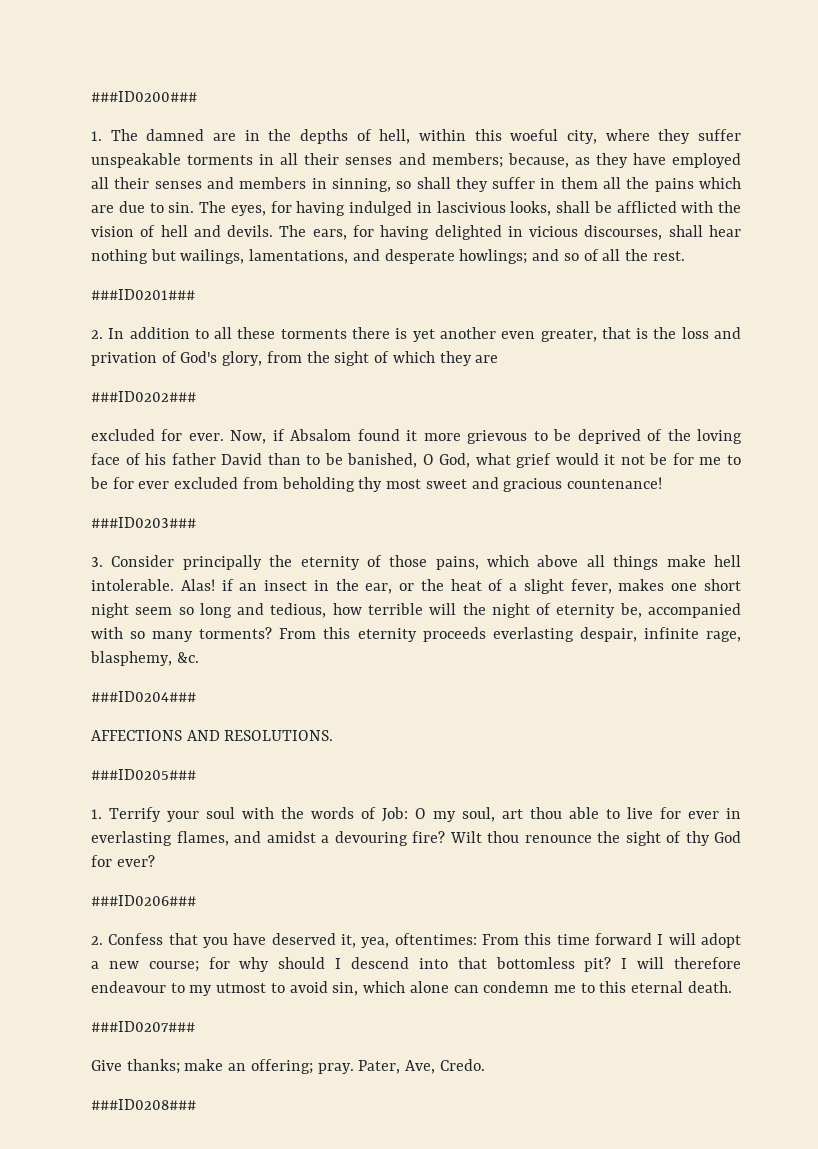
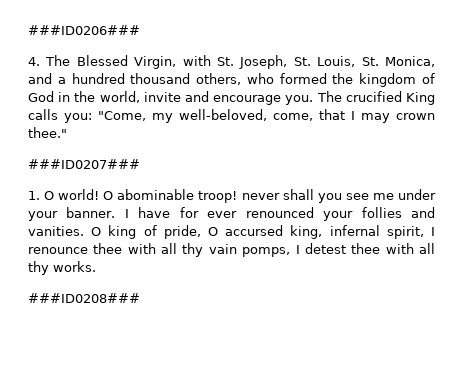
[91,91,197,102] [91,129,741,144] [91,153,741,168] [91,177,741,192] [91,201,741,216] [91,225,741,240] [91,249,685,264] [91,289,195,300] [91,327,741,342] [91,351,499,366] [91,391,196,402] [91,429,742,444] [91,453,741,468] [90,477,662,492] [91,517,196,528] [91,555,742,570] [91,579,741,594] [91,603,741,618] [91,627,741,642] [90,651,199,666] [91,691,196,702] [91,730,334,741] [91,769,196,780] [91,807,741,822] [91,831,741,846] [91,855,155,867] [91,895,196,906] [91,933,741,948] [91,957,741,972] [91,981,732,996] [91,1021,195,1032] [91,1059,485,1074] ###ID0200### // 1. The damned are in the depths of hell, within this woeful city, where they suffer unspeakable torments in all their senses and members; because, as they have employed all their senses and members in sinning, so shall they suffer in them all the pains which are due to sin. The eyes, for having indulged in lascivious looks, shall be afflicted with the vision of hell and devils. The ears, for having delighted in vicious discourses, shall hear nothing but wailings, lamentations, and desperate howlings; and so of all the rest. // ###ID0201### // 2. In addition to all these torments there is yet another even greater, that is the loss and privation of God's glory, from the sight of which they are // ###ID0202### // excluded for ever. Now, if Absalom found it more grievous to be deprived of the loving face of his father David than to be banished, O God, what grief would it not be for me to be for ever excluded from beholding thy most sweet and gracious countenance! // ###ID0203### // 3. Consider principally the eternity of those pains, which above all things make hell intolerable. Alas! if an insect in the ear, or the heat of a slight fever, makes one short night seem so long and tedious, how terrible will the night of eternity be, accompanied with so many torments? From this eternity proceeds everlasting despair, infinite rage, blasphemy, &c. // ###ID0204### // AFFECTIONS AND RESOLUTIONS. // ###ID0205### // 1. Terrify your soul with the words of Job: O my soul, art thou able to live for ever in everlasting flames, and amidst a devouring fire? Wilt thou renounce the sight of thy God for ever? // ###ID0206### // 2. Confess that you have deserved it, yea, oftentimes: From this time forward I will adopt a new course; for why should I descend into that bottomless pit? I will therefore endeavour to my utmost to avoid sin, which alone can condemn me to this eternal death. // ###ID0207### // Give thanks; make an offering; pray. Pater, Ave, Credo. -> [28,25,140,35] [28,55,435,69] [28,73,435,87] [28,91,435,105] [28,109,435,123] [28,127,67,138] [28,159,140,169] [28,189,436,203] [28,207,435,221] [28,225,435,239] [28,243,436,257] [28,261,96,275] ###ID0206### // 4. The Blessed Virgin, with St. Joseph, St. Louis, St. Monica, and a hundred thousand others, who formed the kingdom of God in the world, invite and encourage you. The crucified King calls you: "Come, my well-beloved, come, that I may crown thee." // ###ID0207### // 1. O world! O abominable troop! never shall you see me under your banner. I have for ever renounced your follies and vanities. O king of pride, O accursed king, infernal spirit, I renounce thee with all thy vain pomps, I detest thee with all thy works.

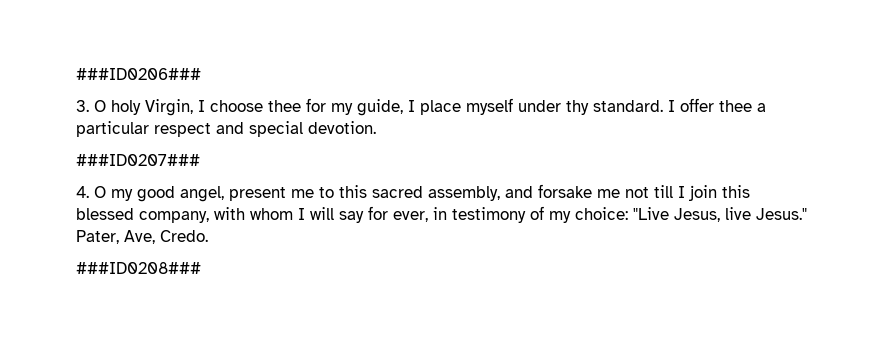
[28,55,435,69] [28,73,435,87] [28,91,435,105] [28,109,435,123] [28,127,67,138] [28,159,140,169] [28,189,436,203] [28,207,435,221] [28,225,435,239] [28,243,436,257] [28,261,96,275] 4. The Blessed Virgin, with St. Joseph, St. Louis, St. Monica, and a hundred thousand others, who formed the kingdom of God in the world, invite and encourage you. The crucified King calls you: "Come, my well-beloved, come, that I may crown thee." // ###ID0207### // 1. O world! O abominable troop! never shall you see me under your banner. I have for ever renounced your follies and vanities. O king of pride, O accursed king, infernal spirit, I renounce thee with all thy vain pomps, I detest thee with all thy works. -> [76,98,766,116] [76,121,376,137] [76,154,200,166] [76,184,750,202] [76,206,807,223] [76,230,208,244] 3. O holy Virgin, I choose thee for my guide, I place myself under thy standard. I offer thee a particular respect and special devotion. // ###ID0207### // 4. O my good angel, present me to this sacred assembly, and forsake me not till I join this blessed company, with whom I will say for ever, in testimony of my choice: "Live Jesus, live Jesus." Pater, Ave, Credo.

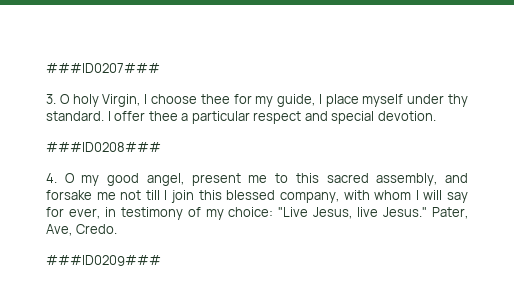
[76,68,201,80] ###ID0206### -> [46,63,160,73] ###ID0207###
[76,154,200,166] ###ID0207### -> [46,142,161,152] ###ID0208###
[76,262,201,274] ###ID0208### -> [46,255,161,266] ###ID0209###

